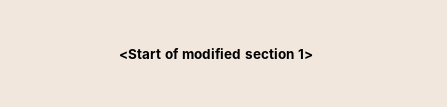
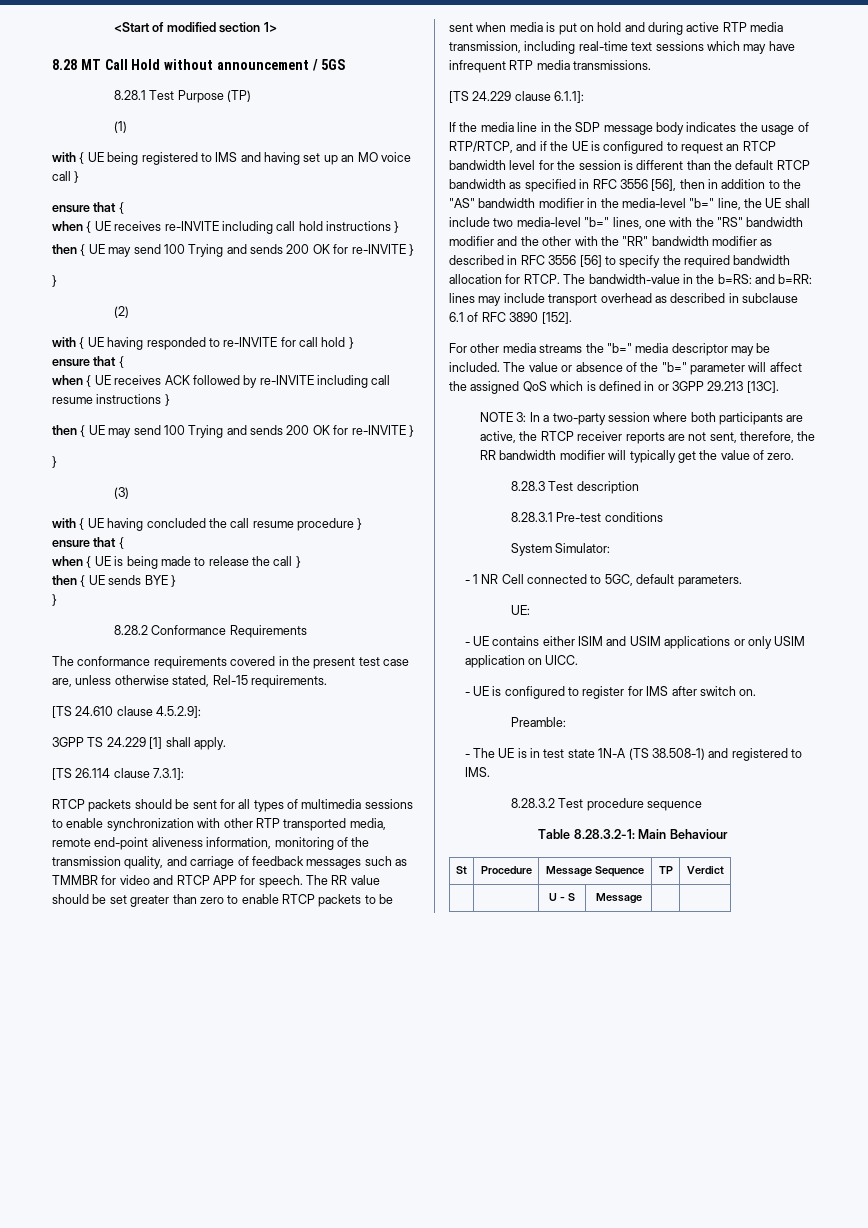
(314, 54) none -> [52,59,346,71] [114,90,252,103] [114,121,128,133] [52,152,411,165] [52,171,80,183] [52,202,124,214] [52,221,400,234] [52,244,414,257] [52,275,57,287] [114,306,130,318] [52,337,354,350] [52,356,124,368] [52,375,391,388] [52,394,170,406] [52,425,414,438] [52,456,57,468] [114,487,130,499] [52,518,363,531] [52,537,124,549] [52,556,301,569] [52,575,176,587] [52,594,57,606] [114,625,307,638] [52,656,409,669] [52,675,327,688] [52,706,202,718] [52,737,226,750] [52,768,185,780] [52,799,413,812] [52,818,386,831] [52,837,370,850] [52,856,407,869] [52,875,380,888] [52,894,394,907] [449,22,784,35] [449,41,795,54] [449,60,652,73] [449,91,585,103] [449,122,809,135] [449,141,776,154] [449,160,810,170] [449,179,802,192] [449,198,810,210] [449,217,804,229] [449,236,773,246] [449,255,791,268] [449,274,813,284] [449,293,798,306] [449,312,572,324] [449,343,771,356] [449,362,802,375] [449,381,779,394] [480,412,804,425] [480,431,816,444] [480,450,795,463] [511,481,639,494] [511,512,663,522] [511,543,611,556] [464,574,742,587] [511,605,531,615] [464,636,806,649] [464,655,579,668] [464,686,757,699] [511,717,567,727] [464,748,803,761] [464,767,490,777] [511,798,703,811] [538,829,728,839] [456,866,467,874] [480,866,532,874] [546,866,644,877] [658,866,673,874] [686,866,724,874] [549,893,575,901] [595,893,642,904] // 8.28 MT Call Hold without announcement / 5GS // 8.28.1 Test Purpose (TP) // (1) // with { UE being registered to IMS and having set up an MO voice call } // ensure that { // when { UE receives re-INVITE including call hold instructions } // then { UE may send 100 Trying and sends 200 OK for re-INVITE } // } // (2) // with { UE having responded to re-INVITE for call hold } // ensure that { // when { UE receives ACK followed by re-INVITE including call resume instructions } // then { UE may send 100 Trying and sends 200 OK for re-INVITE } // } // (3) // with { UE having concluded the call resume procedure } // ensure that { // when { UE is being made to release the call } // then { UE sends BYE } // } // 8.28.2 Conformance Requirements // The conformance requirements covered in the present test case are, unless otherwise stated, Rel-15 requirements. // [TS 24.610 clause 4.5.2.9]: // 3GPP TS 24.229 [1] shall apply. // [TS 26.114 clause 7.3.1]: // RTCP packets should be sent for all types of multimedia sessions to enable synchronization with other RTP transported media, remote end-point aliveness information, monitoring of the transmission quality, and carriage of feedback messages such as TMMBR for video and RTCP APP for speech. The RR value should be set greater than zero to enable RTCP packets to be sent when media is put on hold and during active RTP media transmission, including real-time text sessions which may have infrequent RTP media transmissions. // [TS 24.229 clause 6.1.1]: // If the media line in the SDP message body indicates the usage of RTP/RTCP, and if the UE is configured to request an RTCP bandwidth level for the session is different than the default RTCP bandwidth as specified in RFC 3556 [56], then in addition to the "AS" bandwidth modifier in the media-level "b=" line, the UE shall include two media-level "b=" lines, one with the "RS" bandwidth modifier and the other with the "RR" bandwidth modifier as described in RFC 3556 [56] to specify the required bandwidth allocation for RTCP. The bandwidth-value in the b=RS: and b=RR: lines may include transport overhead as described in subclause 6.1 of RFC 3890 [152]. // For other media streams the "b=" media descriptor may be included. The value or absence of the "b=" parameter will affect the assigned QoS which is defined in or 3GPP 29.213 [13C]. // NOTE 3: In a two-party session where both participants are active, the RTCP receiver reports are not sent, therefore, the RR bandwidth modifier will typically get the value of zero. // 8.28.3 Test description // 8.28.3.1 Pre-test conditions // System Simulator: // - 1 NR Cell connected to 5GC, default parameters. // UE: // - UE contains either ISIM and USIM applications or only USIM application on UICC. // - UE is configured to register for IMS after switch on. // Preamble: // - The UE is in test state 1N-A (TS 38.508-1) and registered to IMS. // 8.28.3.2 Test procedure sequence // Table 8.28.3.2-1: Main Behaviour // St | Procedure | Message Sequence | TP | Verdict // | | U - S | Message | |

